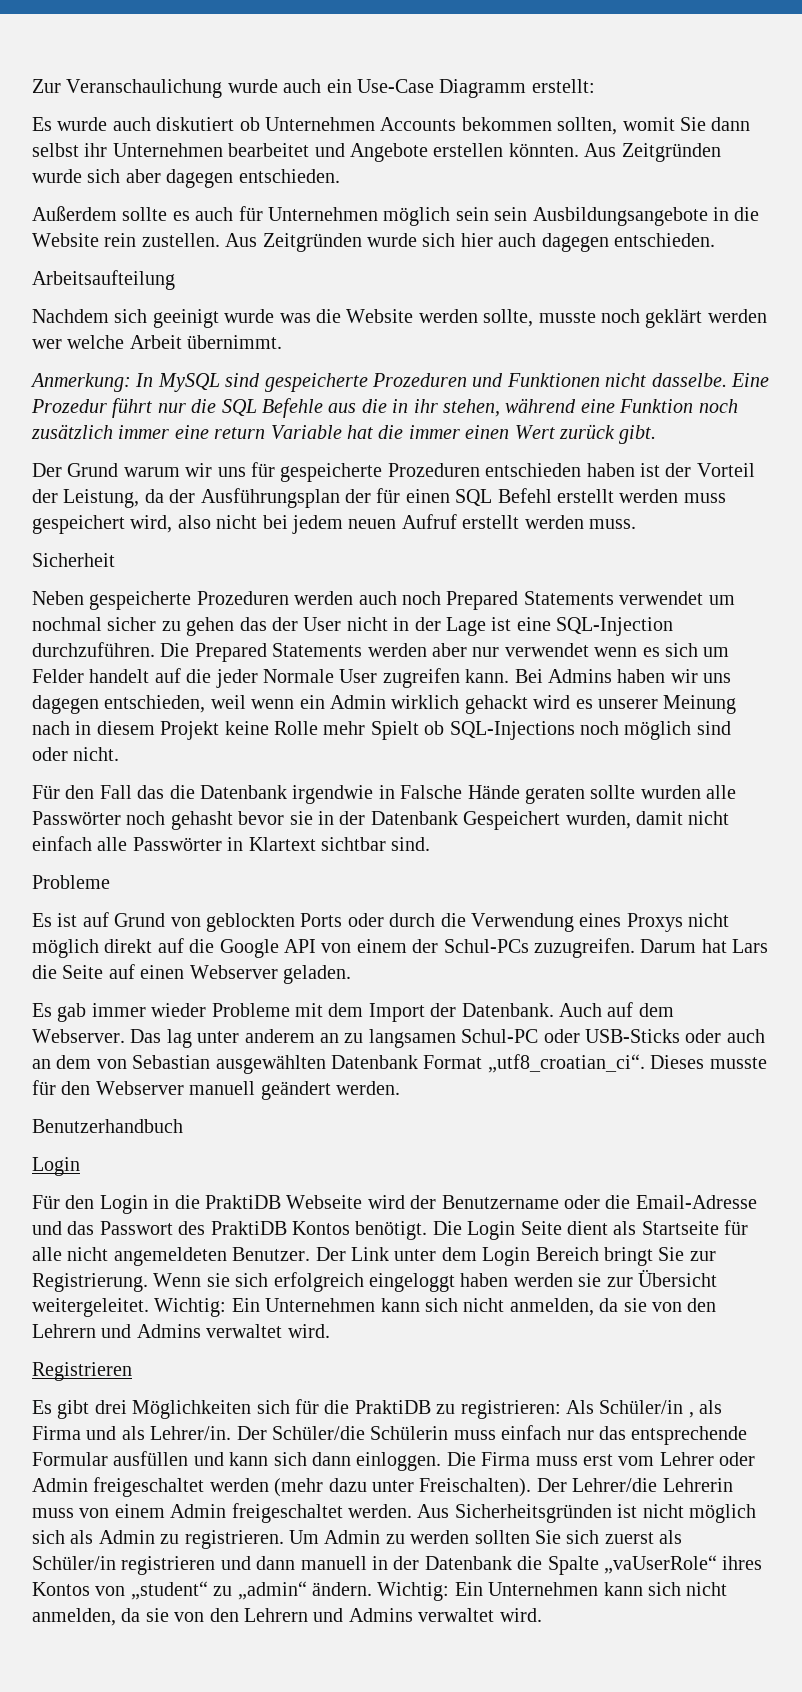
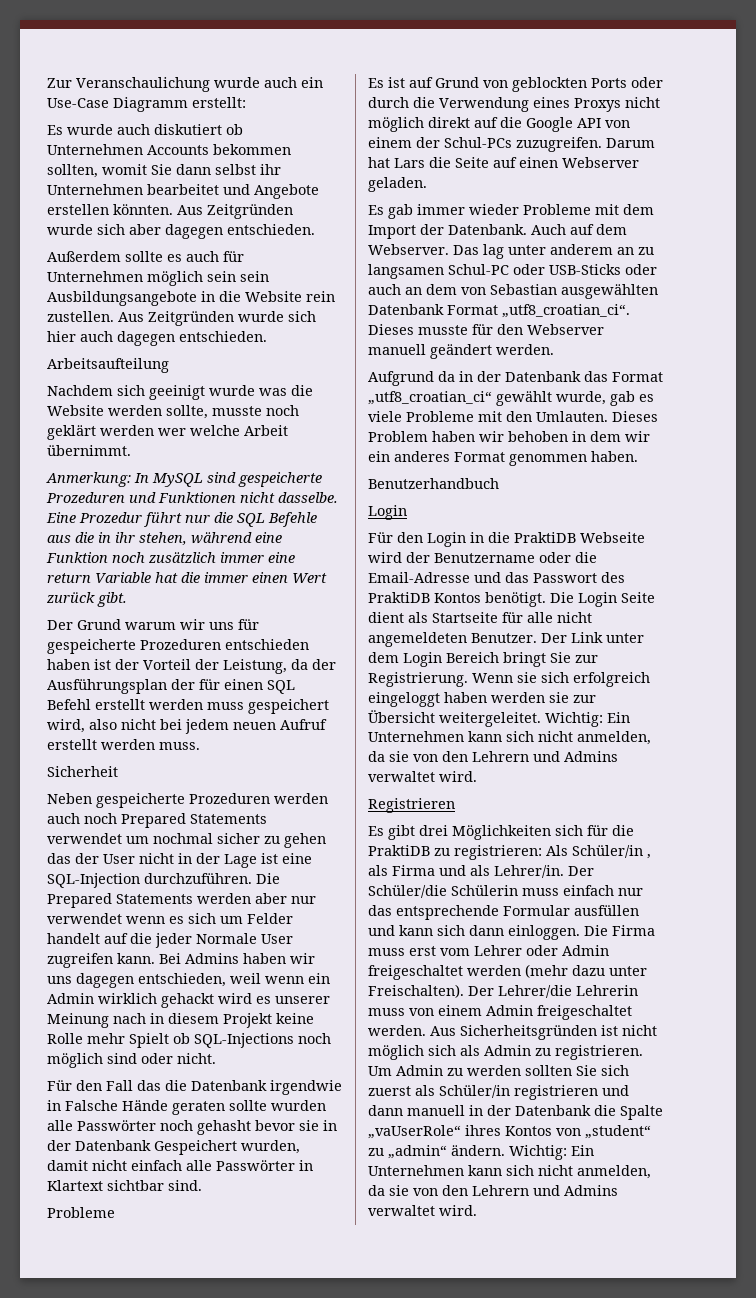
(400, 1088) none -> [368,371,663,386] [368,391,654,406] [368,411,658,422] [368,431,650,442] [368,451,638,466] // Aufgrund da in der Datenbank das Format „utf8_croatian_ci“ gewählt wurde, gab es viele Probleme mit den Umlauten. Dieses Problem haben wir behoben in dem wir ein anderes Format genommen haben.

